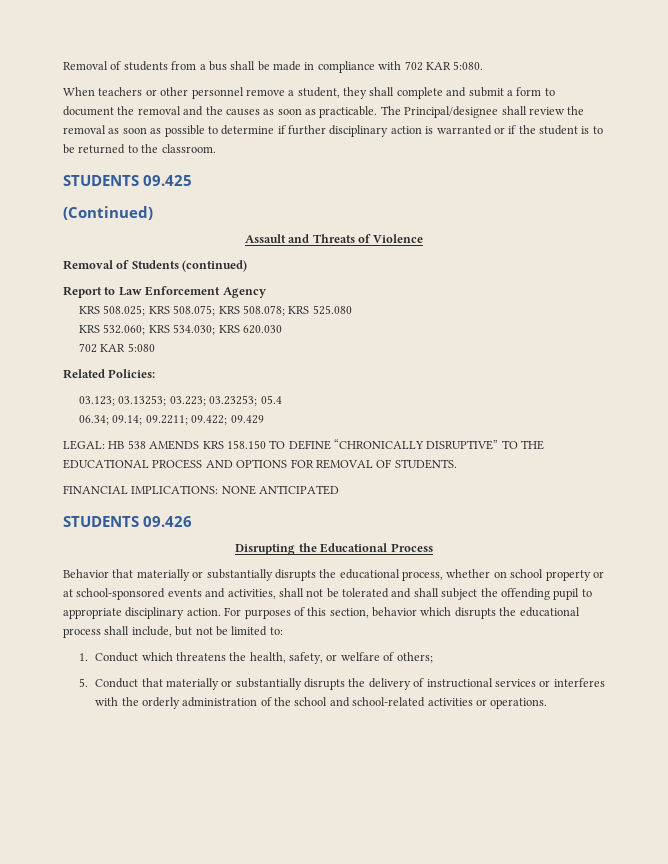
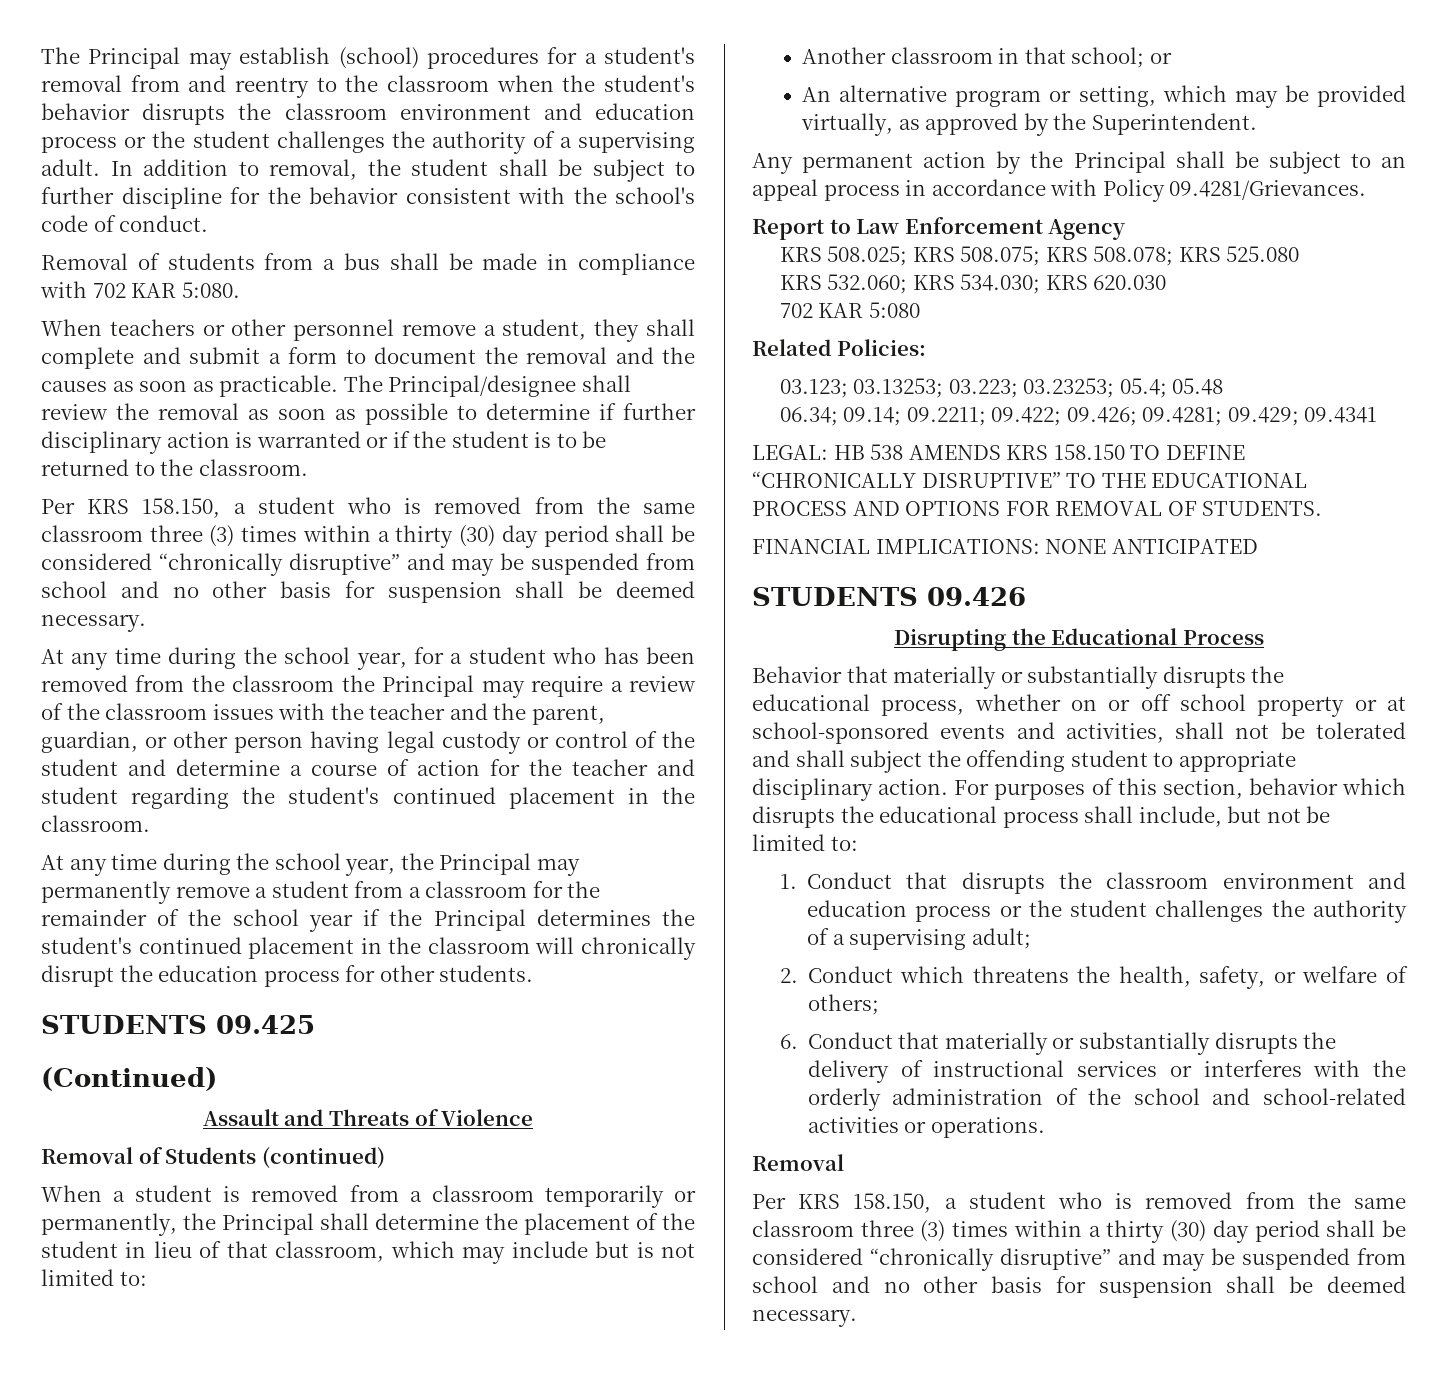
(63, 65) none -> [41,47,695,70] [41,75,695,98] [41,103,695,125] [41,131,695,154] [41,159,695,182] [41,187,695,209] [41,215,209,232] The Principal may establish (school) procedures for a student's removal from and reentry to the classroom when the student's behavior disrupts the classroom environment and education process or the student challenges the authority of a supervising adult. In addition to removal, the student shall be subject to further discipline for the behavior consistent with the school's code of conduct. //
(216, 148) none -> [41,497,695,518] [41,525,696,548] [41,553,695,576] [41,581,695,603] [41,614,146,632] [41,647,695,670] [41,675,697,698] [41,703,605,725] [41,731,696,754] [41,759,695,776] [41,787,695,809] [41,815,150,832] [41,853,580,876] [41,881,601,904] [41,909,695,932] [41,937,696,960] [41,965,534,987] // Per KRS 158.150, a student who is removed from the same classroom three (3) times within a thirty (30) day period shall be considered “chronically disruptive” and may be suspended from school and no other basis for suspension shall be deemed necessary. // At any time during the school year, for a student who has been removed from the classroom the Principal may require a review of the classroom issues with the teacher and the parent, guardian, or other person having legal custody or control of the student and determine a course of action for the teacher and student regarding the student's continued placement in the classroom. // At any time during the school year, the Principal may permanently remove a student from a classroom for the remainder of the school year if the Principal determines the student's continued placement in the classroom will chronically disrupt the education process for other students.
(248, 266) none -> [41,1185,697,1208] [41,1213,695,1236] [41,1241,696,1264] [41,1269,147,1286] [802,47,1172,68] [802,85,1406,108] [801,113,1257,136] [752,151,1406,174] [752,179,1367,202] // When a student is removed from a classroom temporarily or permanently, the Principal shall determine the placement of the student in lieu of that classroom, which may include but is not limited to: // Another classroom in that school; or // An alternative program or setting, which may be provided virtually, as approved by the Superintendent. // Any permanent action by the Principal shall be subject to an appeal process in accordance with Policy 09.4281/Grievances.
[260,395,282,404] 05.4 -> [1119,378,1224,398] 05.4; 05.48
[230,415,264,424] 09.429 -> [1066,407,1378,426] 09.426; 09.4281; 09.429; 09.4341
(507, 574) none -> [1108,694,1171,711] or off
[553,588,580,600] pupil -> [1070,750,1148,767] student
(139, 657) none -> [906,872,1406,894] [807,900,1407,923] [807,928,1031,950] [779,966,893,983] that disrupts the classroom environment and education process or the student challenges the authority of a supervising adult; // 2. Conduct
[79,678,89,687] 5. -> [779,1034,798,1049] 6.
(548, 703) none -> [752,1154,844,1171] [752,1192,1406,1213] [752,1220,1407,1243] [752,1248,1406,1271] [752,1276,1406,1298] [752,1309,857,1327] // Removal // Per KRS 158.150, a student who is removed from the same classroom three (3) times within a thirty (30) day period shall be considered “chronically disruptive” and may be suspended from school and no other basis for suspension shall be deemed necessary.

